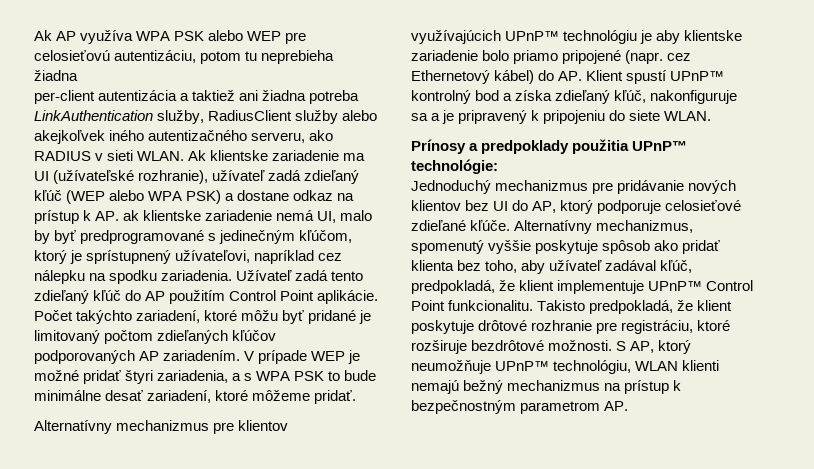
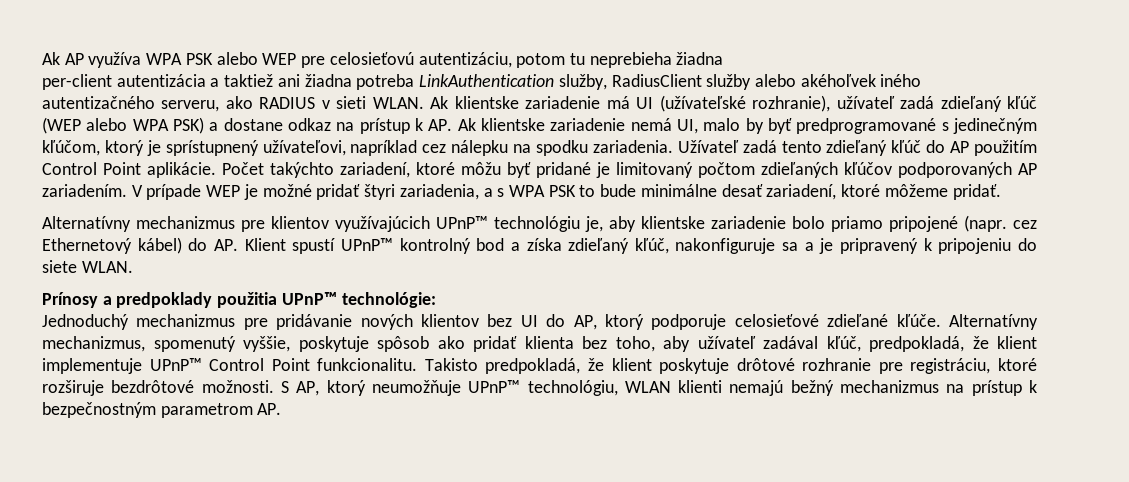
[34,130,105,144] akejkoľvek -> [800,74,876,87] akéhoľvek
[343,153,366,161] ma -> [606,96,630,109] má
[123,210,140,221] ak -> [457,118,476,131] Ak
[640,30,653,44] je -> [585,216,603,232] je,
[488,240,532,254] vyššie -> [243,336,290,352] vyššie,

